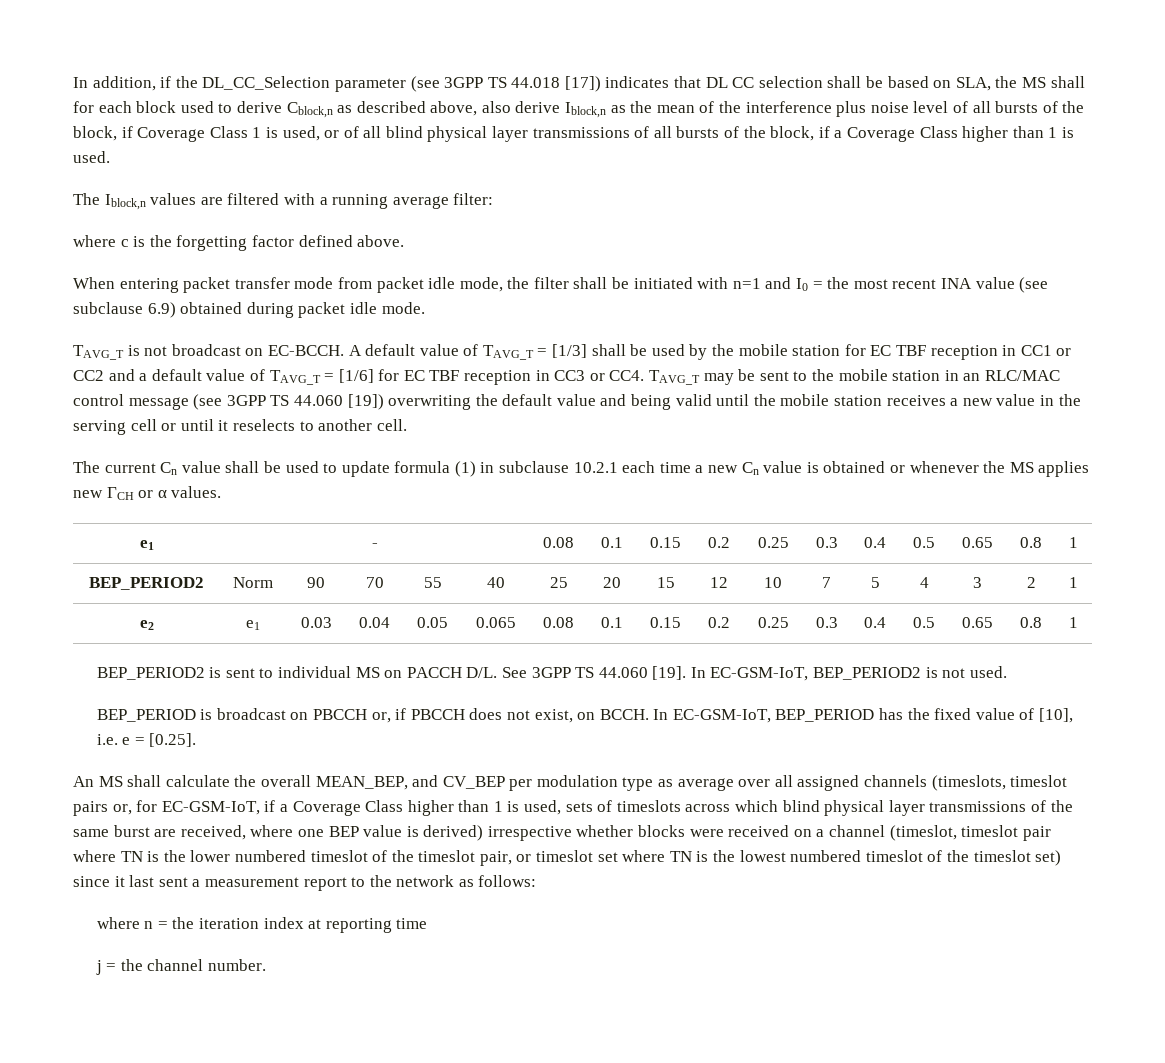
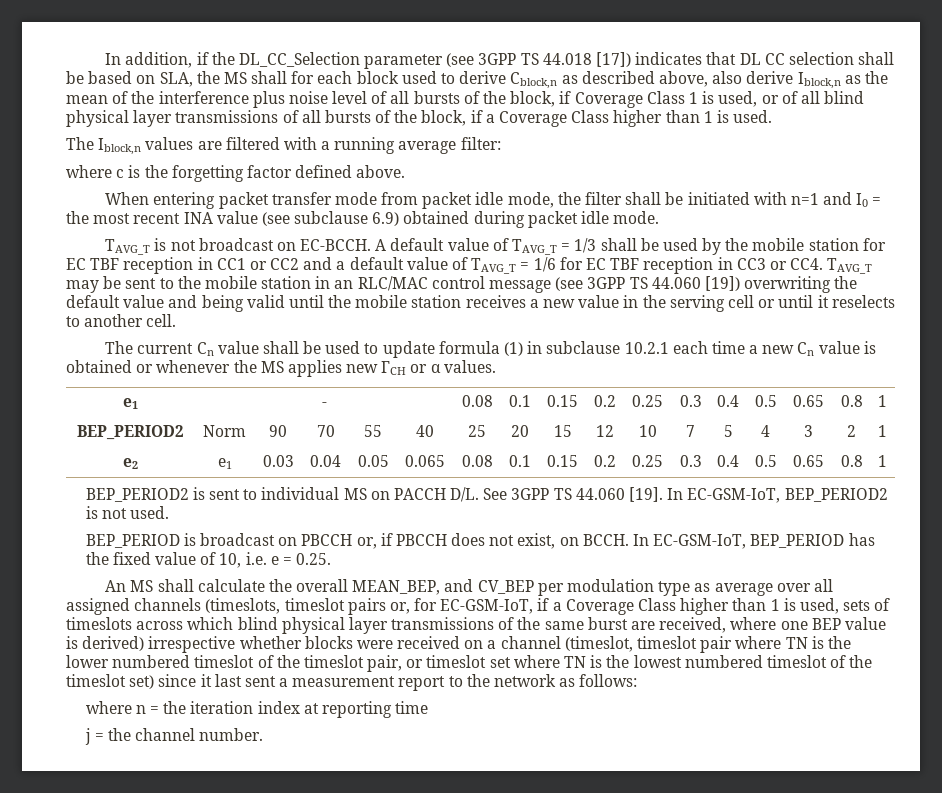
[552,344,588,358] [1/3] -> [574,238,597,253] 1/3
[338,369,374,383] [1/6] -> [533,257,556,272] 1/6
[1039,708,1074,723] [10], -> [219,553,242,568] 10,
[149,733,197,747] [0.25]. -> [296,553,332,565] 0.25.

